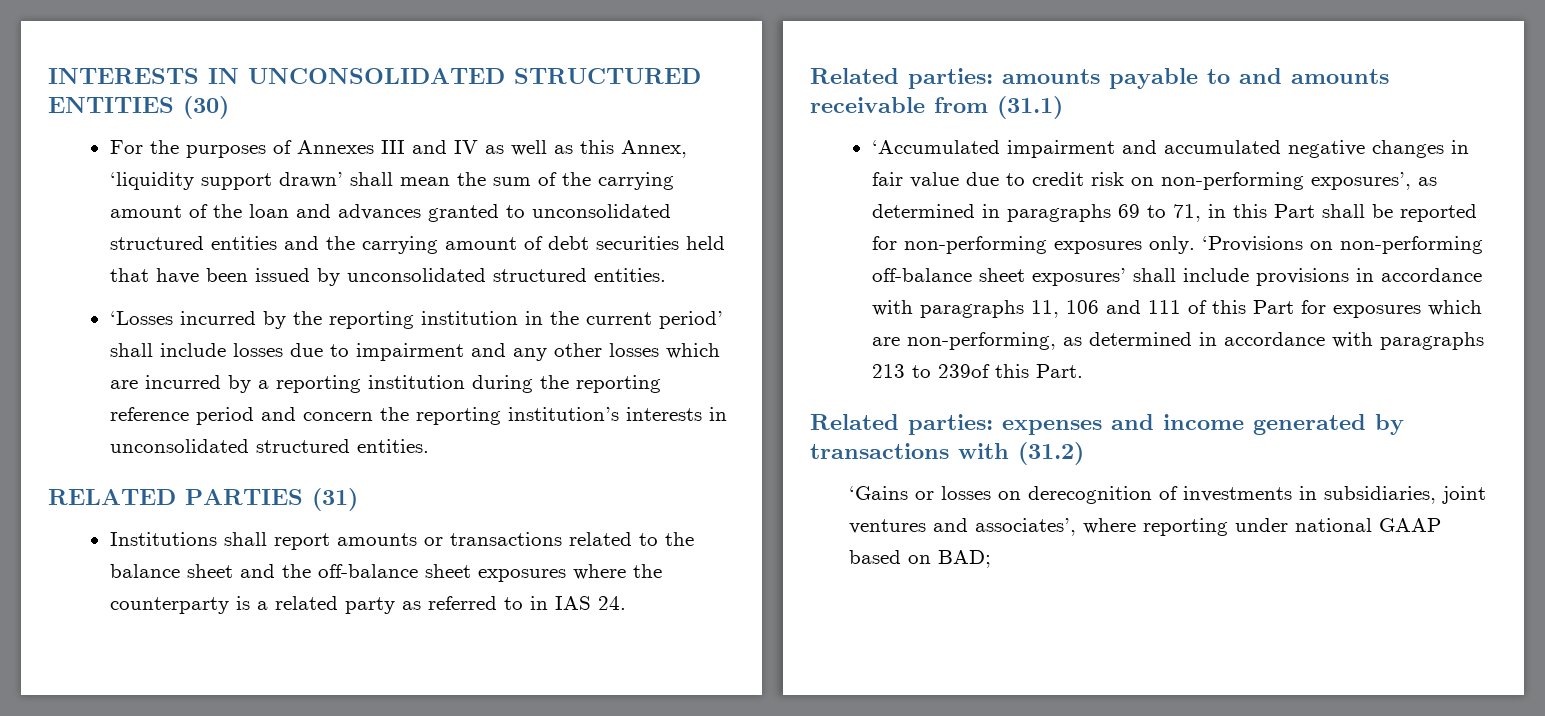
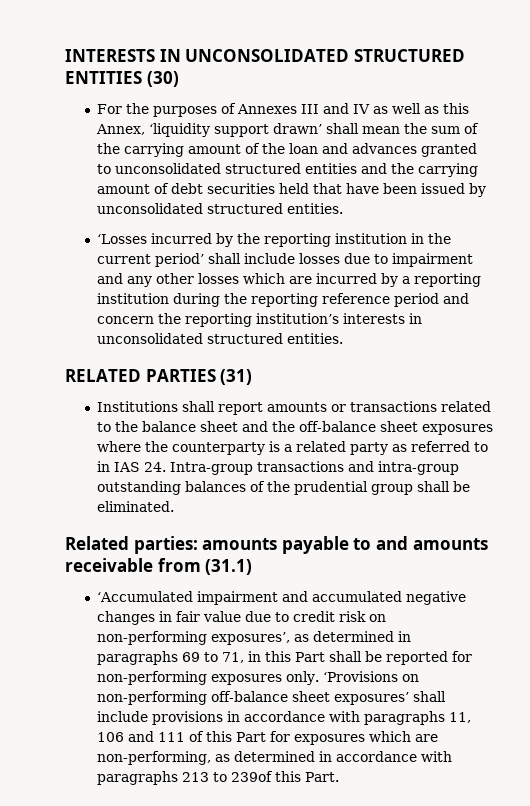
(626, 603) none -> [169,461,459,475] [96,481,470,495] [96,501,174,512] Intra-group transactions and intra-group outstanding balances of the prudential group shall be eliminated.
[810,414,1404,435] [810,442,1084,465] [848,486,1486,504] [848,518,1441,536] [848,550,991,568] // Related parties: expenses and income generated by transactions with (31.2) // ‘Gains or losses on derecognition of investments in subsidiaries, joint ventures and associates’, where reporting under national GAAP based on BAD; -> (339, 777) none

